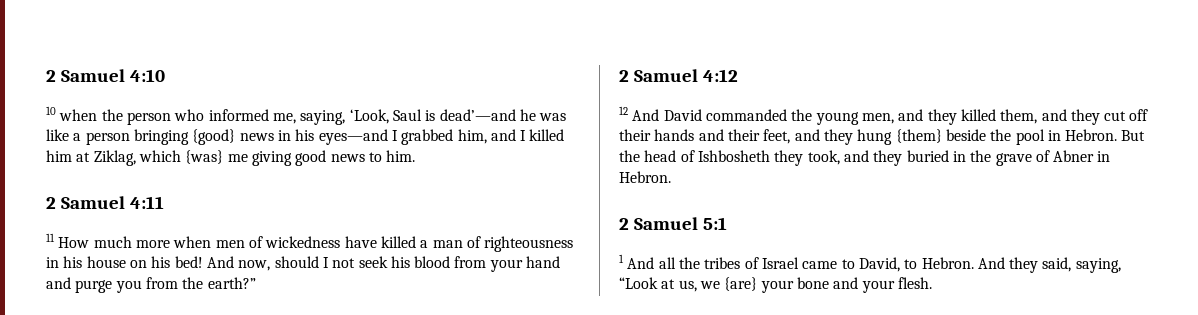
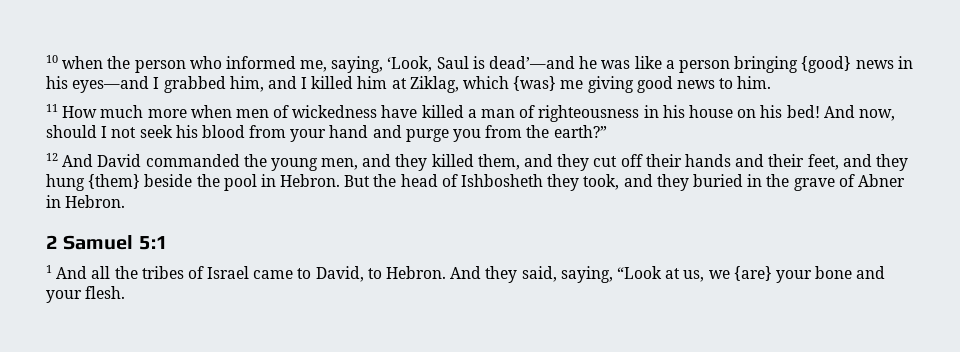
[46,69,165,82] 2 Samuel 4:10 // -> (46, 59) none
[46,196,164,209] // 2 Samuel 4:11 -> (772, 82) none
[619,69,738,82] // 2 Samuel 4:12 -> (607, 131) none

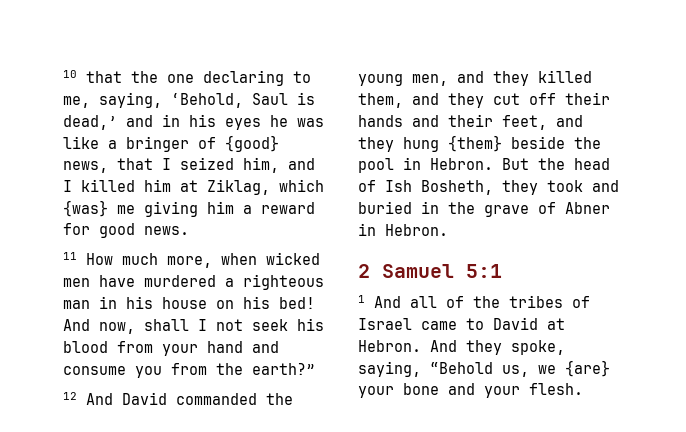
[62,56,296,73] when the person who informed -> [86,70,311,86] that the one declaring to
[387,56,433,72] ‘Look, -> [171,93,243,108] ‘Behold,
[489,56,913,73] [46,76,226,93] dead’—and he was like a person bringing {good} news in his eyes—and I grabbed -> [63,114,324,130] [63,135,279,152] [63,157,234,173] dead,’ and in his eyes he was like a bringer of {good} news, that I seized
[636,76,772,93] [46,104,640,122] good news to him. // 11 How much more when men of wickedness have killed a man of righteousness -> [207,201,315,214] [63,223,189,238] [63,252,320,268] [63,274,324,290] [63,300,90,309] him a reward for good news. // 11 How much more, when wicked men have murdered a righteous man
[46,125,97,138] should -> [144,319,189,331] shall
[405,129,449,142] purge -> [63,366,126,375] consume
[461,174,689,191] Ishbosheth they took, and they -> [385,180,619,195] Ish Bosheth, they took and
(111, 272) none -> [446,296,464,308] of
[315,266,382,282] David, to -> [493,317,565,330] David at
[521,266,681,283] said, saying, “Look at -> [511,340,565,355] [358,361,493,377] spoke, saying, “Behold

